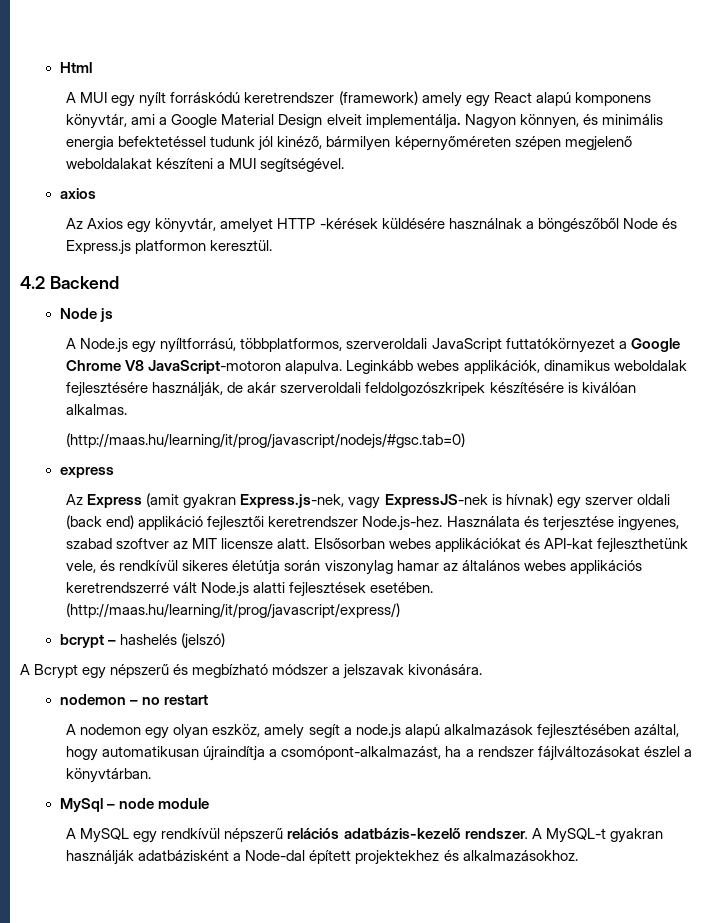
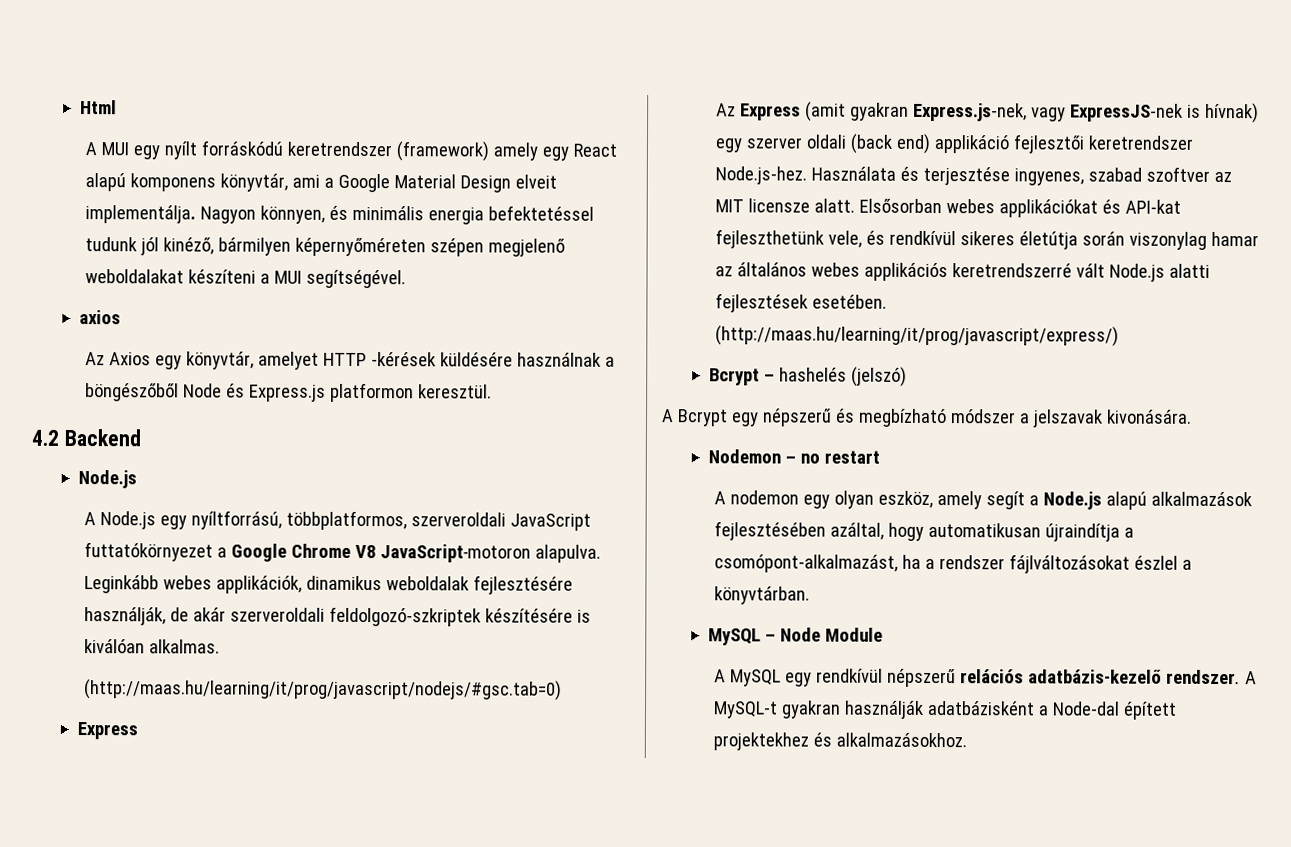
[59,308,113,322] Node js -> [77,470,137,489] Node.js
[365,382,486,396] feldolgozószkripek -> [328,606,481,627] feldolgozó-szkriptek
[59,467,114,478] express -> [76,722,138,740] Express
[59,634,104,648] bcrypt -> [708,368,760,386] Bcrypt
[59,694,126,705] nodemon -> [707,449,781,464] Nodemon
[355,724,401,739] node.js -> [1042,491,1102,510] Node.js
[59,798,209,812] MySql – node module -> [707,627,883,646] MySQL – Node Module

